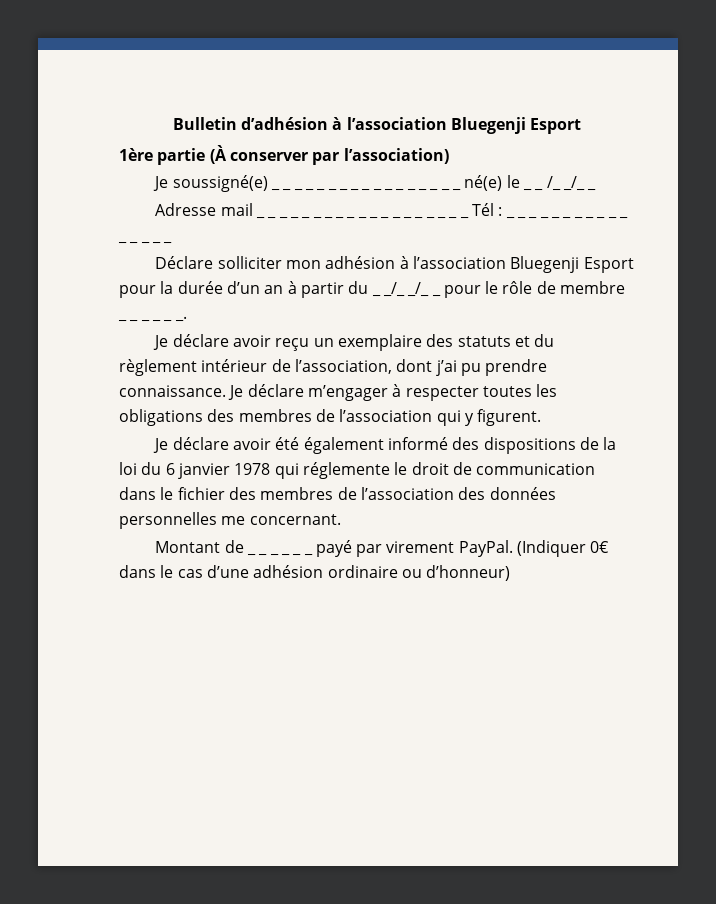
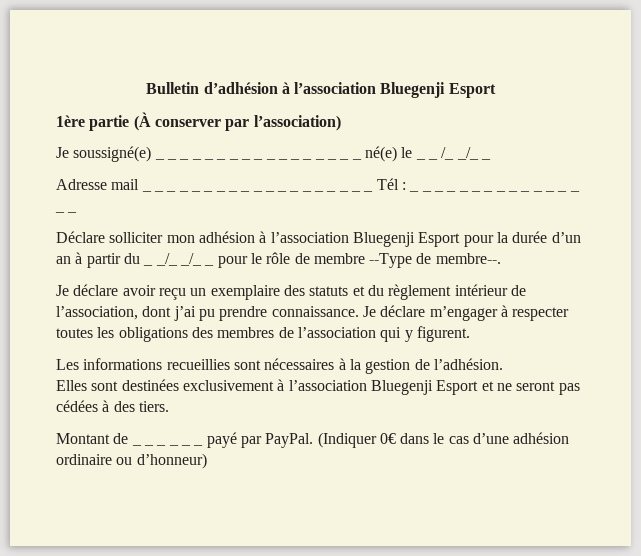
[118,316,187,322] _ _ _ _ _ _. -> [369,253,501,268] --Type de membre--.
[153,437,617,454] [119,462,596,479] [119,487,556,500] [119,512,341,529] Je déclare avoir été également informé des dispositions de la loi du 6 janvier 1978 qui réglemente le droit de communication dans le fichier des membres de l’association des données personnelles me concernant. -> [56,358,503,374] [56,379,580,395] [56,400,169,412] Les informations recueillies sont nécessaires à la gestion de l’adhésion. // Elles sont destinées exclusivement à l’association Bluegenji Esport et ne seront pas cédées à des tiers.
[386,541,455,553] virement -> (262, 442) none

